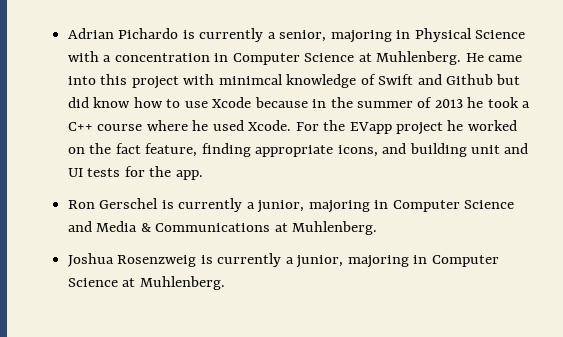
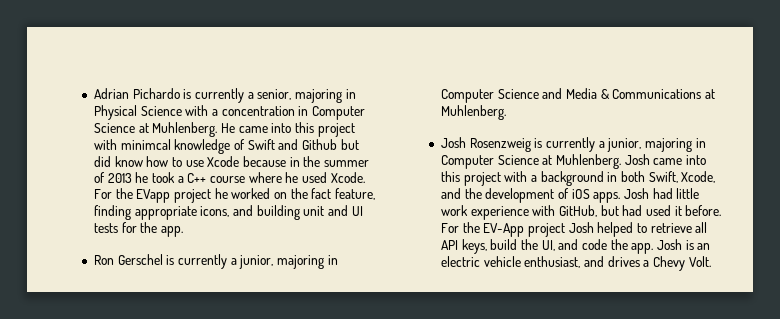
[67,253,114,267] Joshua -> [441,137,467,148] Josh
(225, 283) none -> [624,154,706,165] [441,171,716,186] [441,188,700,203] [441,205,722,220] [441,222,708,237] [441,239,711,254] [441,256,711,271] Josh came into this project with a background in both Swift, Xcode, and the development of iOS apps. Josh had little work experience with GitHub, but had used it before. For the EV-App project Josh helped to retrieve all API keys, build the UI, and code the app. Josh is an electric vehicle enthusiast, and drives a Chevy Volt.

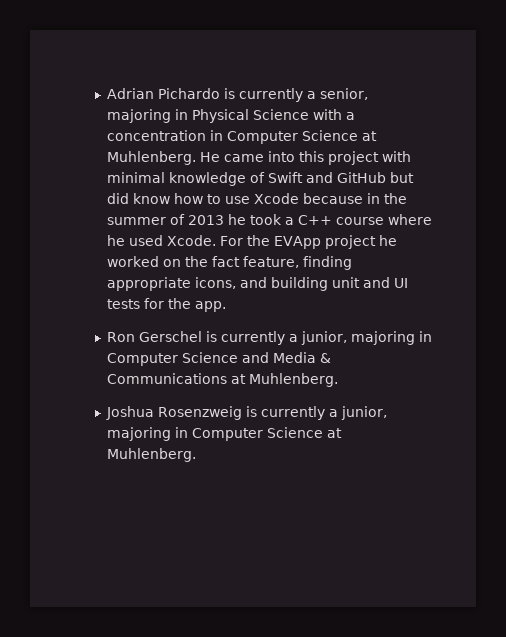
[120,139,171,150] minimcal -> [107,172,166,183] minimal
[301,139,337,150] Github -> [337,172,387,183] GitHub
[136,189,171,203] EVapp -> [274,236,322,249] EVApp
[441,137,467,148] Josh -> [106,406,155,420] Joshua
[624,154,706,165] [441,171,716,186] [441,188,700,203] [441,205,722,220] [441,222,708,237] [441,239,711,254] [441,256,711,271] Josh came into this project with a background in both Swift, Xcode, and the development of iOS apps. Josh had little work experience with GitHub, but had used it before. For the EV-App project Josh helped to retrieve all API keys, build the UI, and code the app. Josh is an electric vehicle enthusiast, and drives a Chevy Volt. -> (197, 455) none

